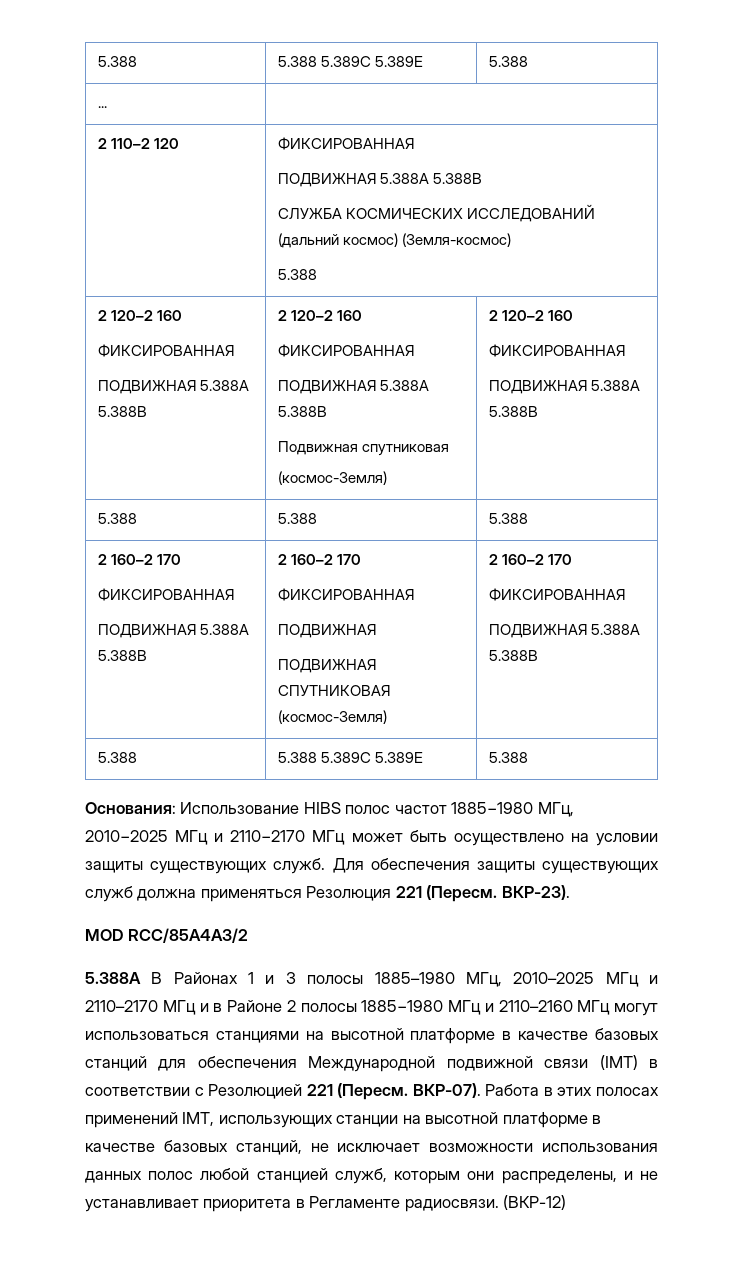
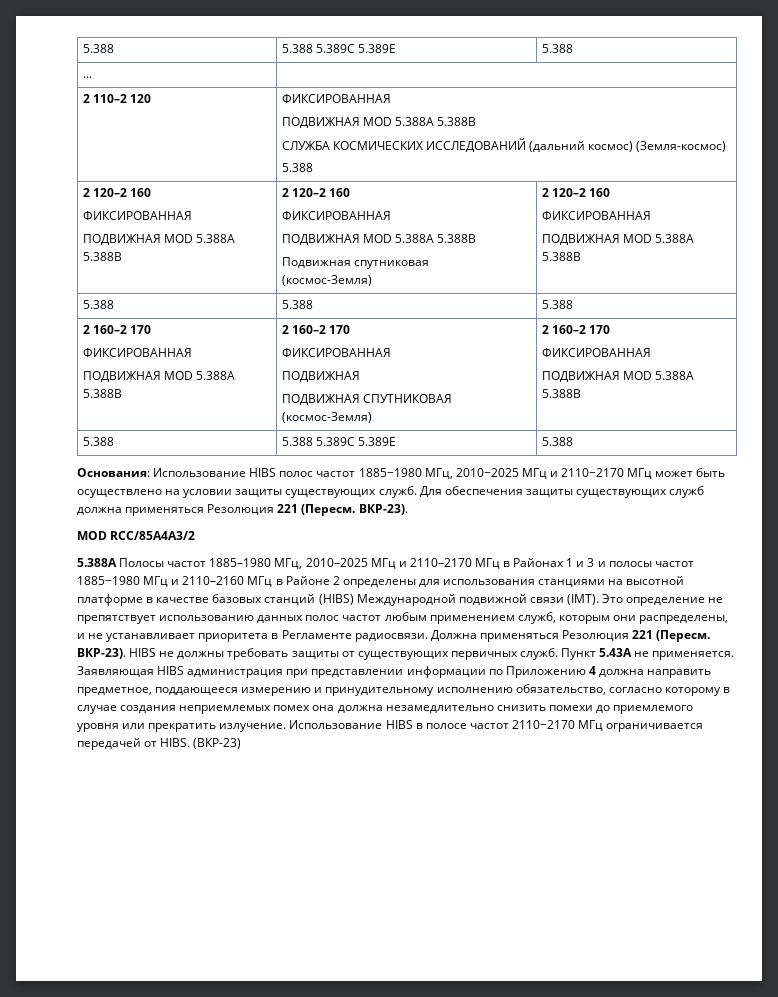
(376, 180) none -> [362,117,392,126] MOD
(196, 387) none -> [163,234,193,243] MOD
(376, 387) none -> [362,234,392,243] MOD
(587, 387) none -> [622,234,652,243] MOD
(196, 631) none -> [163,371,193,380] MOD
(587, 631) none -> [622,371,652,380] MOD
[151,972,659,987] [85,1000,357,1015] В Районах 1 и 3 полосы 1885–1980 МГц, 2010–2025 МГц и 2110–2170 МГц и в Районе 2 полосы -> [119,558,694,569] Полосы частот 1885–1980 МГц, 2010–2025 МГц и 2110–2170 МГц в Районах 1 и 3 и полосы частот
[614,1003,658,1016] [85,1031,209,1040] могут использоваться -> [275,576,536,588] в Районе 2 определены для использования
[158,1056,297,1071] для обеспечения -> [318,594,354,605] (HIBS)
[599,1055,658,1070] [85,1083,659,1100] [85,1112,602,1128] [85,1140,658,1155] [85,1168,328,1183] (IMT) в соответствии с Резолюцией 221 (Пересм. ВКР-07). Работа в этих полосах применений IMT, использующих станции на высотной платформе в качестве базовых станций, не исключает возможности использования данных полос любой станцией -> [566,594,724,606] [77,612,515,624] (IMT). Это определение не препятствует использованию данных полос частот любым применением
[503,1195,567,1210] (ВКР-12) -> [430,630,711,642] [77,648,735,660] [77,666,712,678] [77,684,730,696] [77,705,694,714] [77,720,704,732] [77,738,242,750] Должна применяться Резолюция 221 (Пересм. ВКР-23). HIBS не должны требовать защиты от существующих первичных служб. Пункт 5.43A не применяется. Заявляющая HIBS администрация при представлении информации по Приложению 4 должна направить предметное, поддающееся измерению и принудительному исполнению обязательство, согласно которому в случае создания неприемлемых помех она должна незамедлительно снизить помехи до приемлемого уровня или прекратить излучение. Использование HIBS в полосе частот 2110−2170 МГц ограничивается передачей от HIBS. (ВКР-23)

